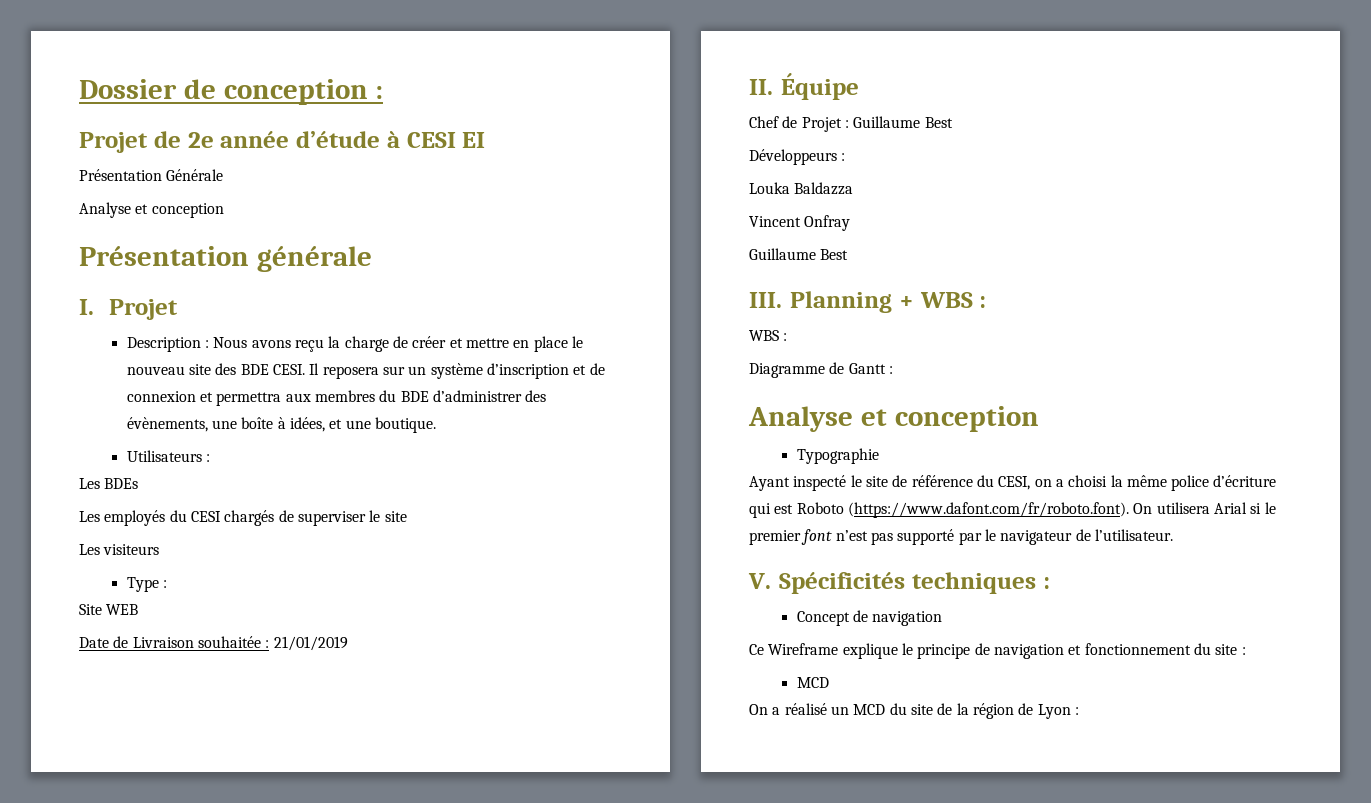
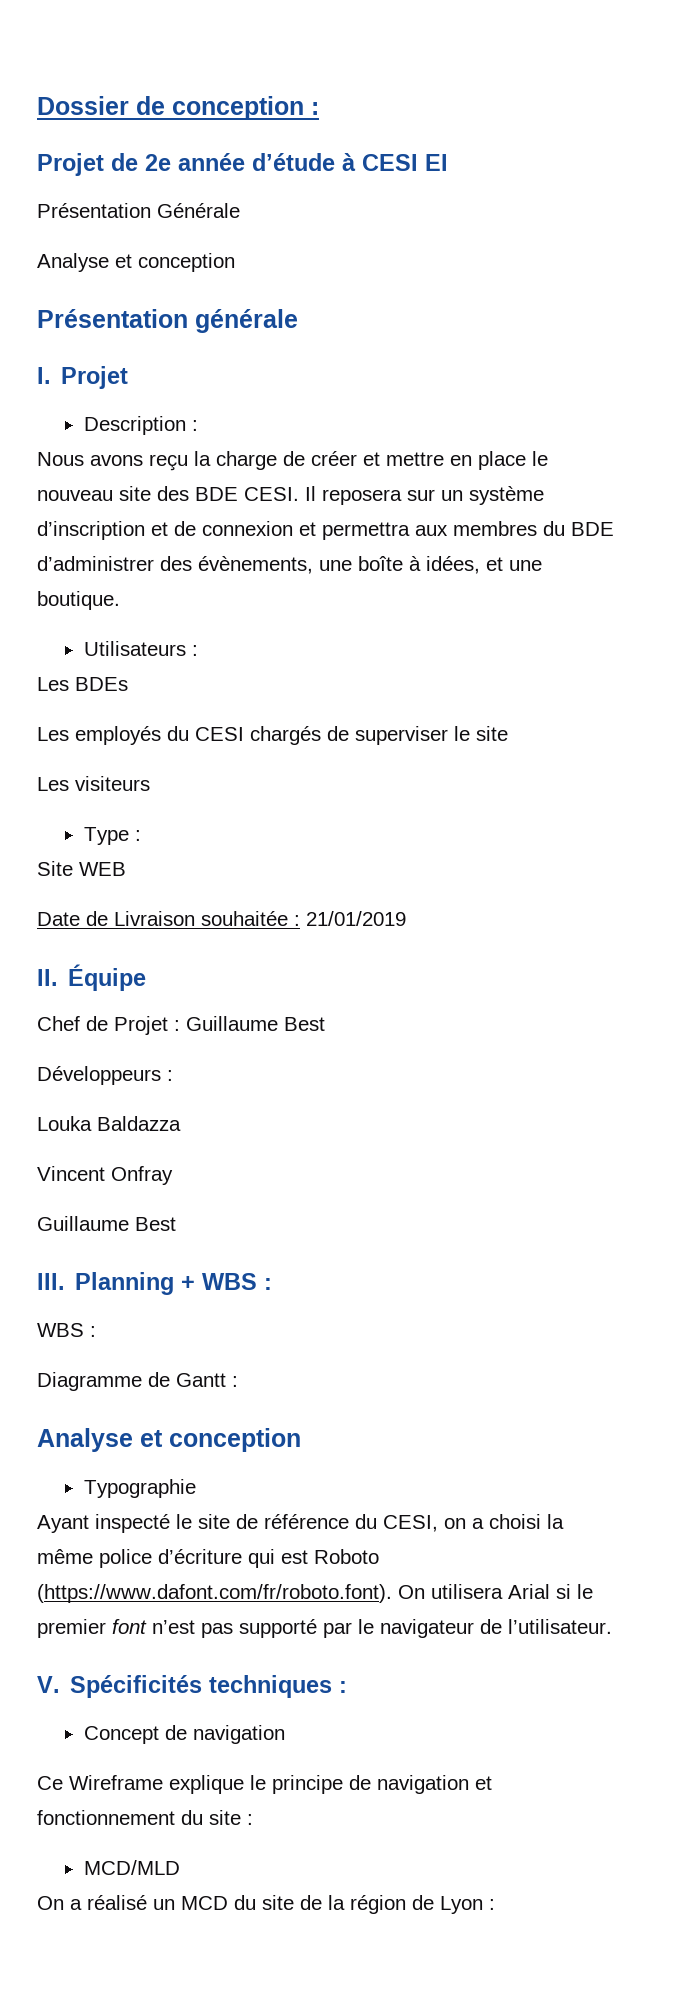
(210, 344) none -> (198, 425) //
[796,677,829,688] MCD -> [83,1860,180,1875] MCD/MLD

